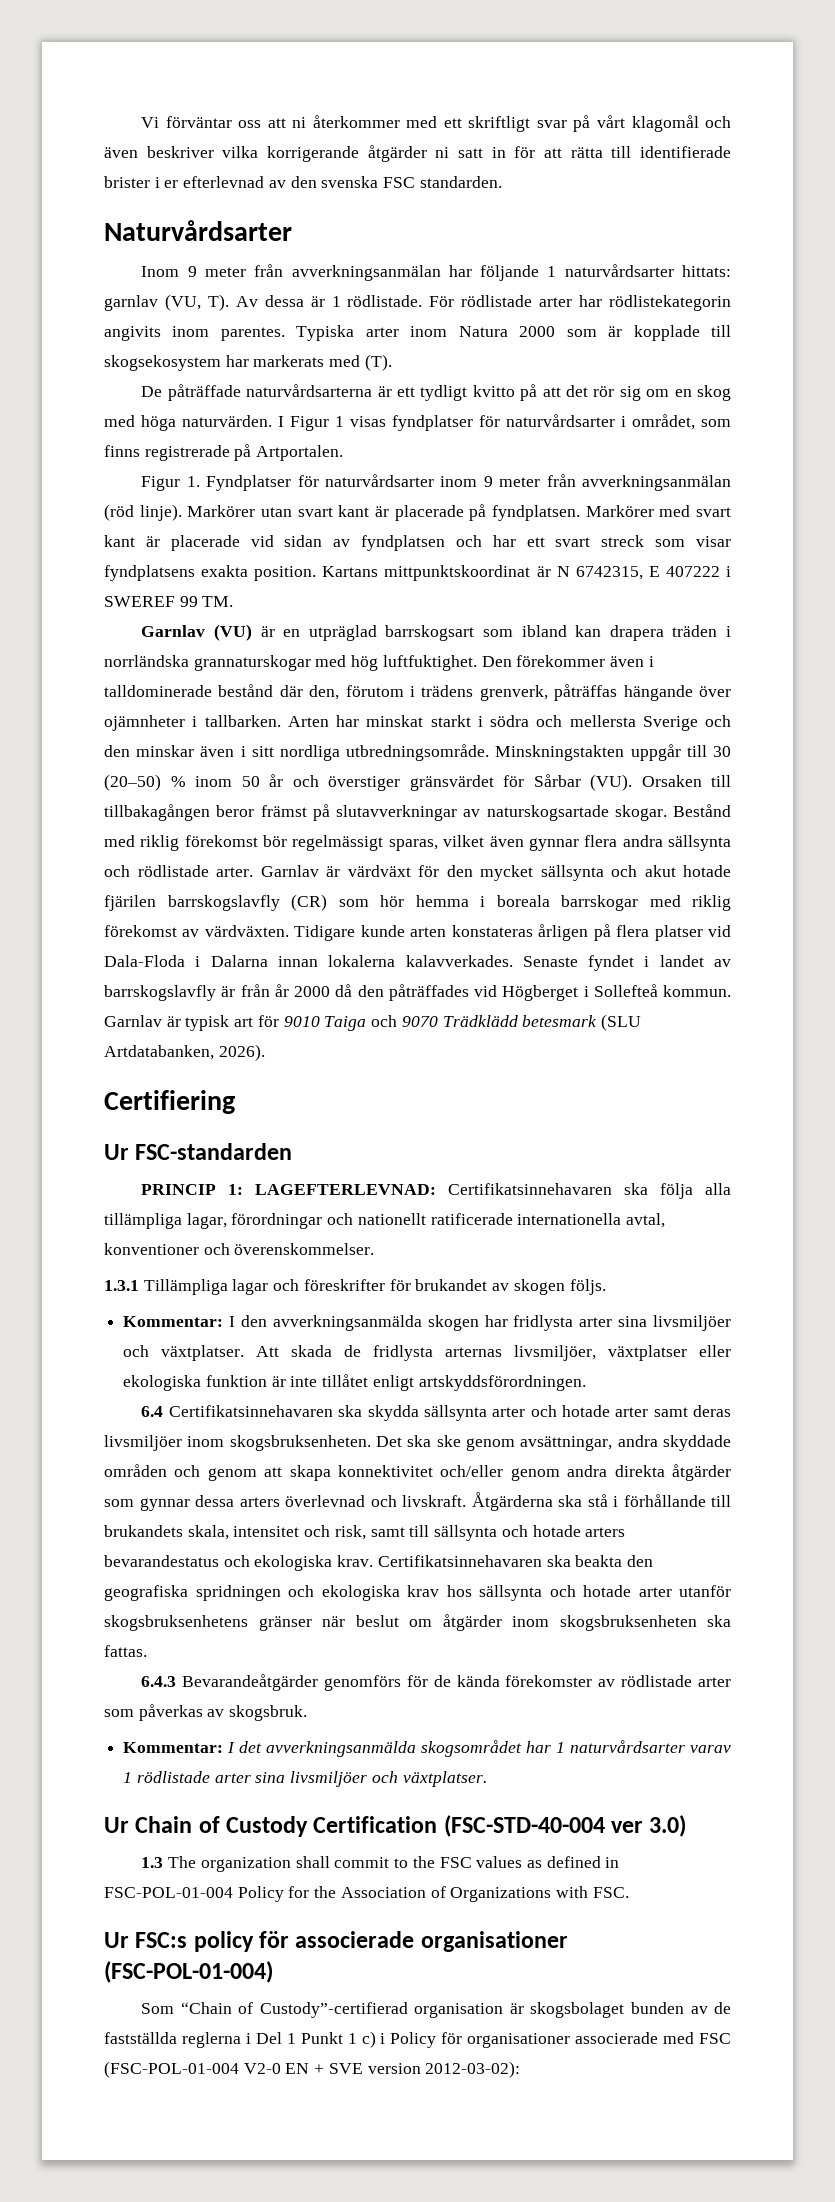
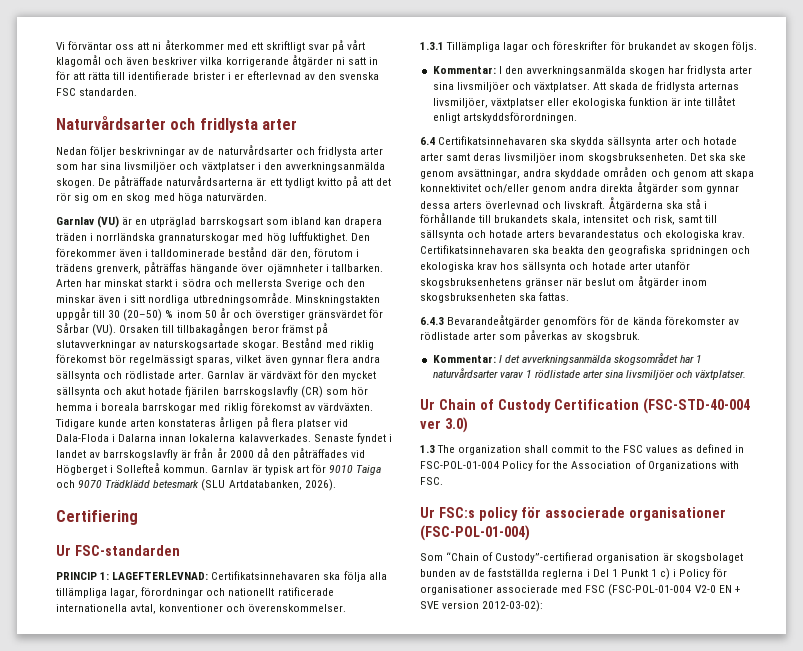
[141,264,731,281] [104,294,731,311] [104,325,731,341] [104,354,392,371] // Inom 9 meter från avverkningsanmälan har följande 1 naturvårdsarter hittats: garnlav (VU, T). Av dessa är 1 rödlistade. För rödlistade arter har rödlistekategorin angivits inom parentes. Typiska arter inom Natura 2000 som är kopplade till skogsekosystem har markerats med (T). // -> [170,118,297,133] [56,145,383,157] [56,162,385,172] [56,178,95,188] och fridlysta arter // Nedan följer beskrivningar av de naturvårdsarter och fridlysta arter som har sina livsmiljöer och växtplatser i den avverkningsanmälda skogen.
[278,414,731,431] [104,444,344,461] [141,474,731,491] [104,504,731,521] [104,535,731,551] [104,565,732,581] [104,596,234,607] I Figur 1 visas fyndplatser för naturvårdsarter i området, som finns registrerade på Artportalen. // Figur 1. Fyndplatser för naturvårdsarter inom 9 meter från avverkningsanmälan (röd linje). Markörer utan svart kant är placerade på fyndplatsen. Markörer med svart kant är placerade vid sidan av fyndplatsen och har ett svart streck som visar fyndplatsens exakta position. Kartans mittpunktskoordinat är N 6742315, E 407222 i SWEREF 99 TM. -> (267, 197) none

